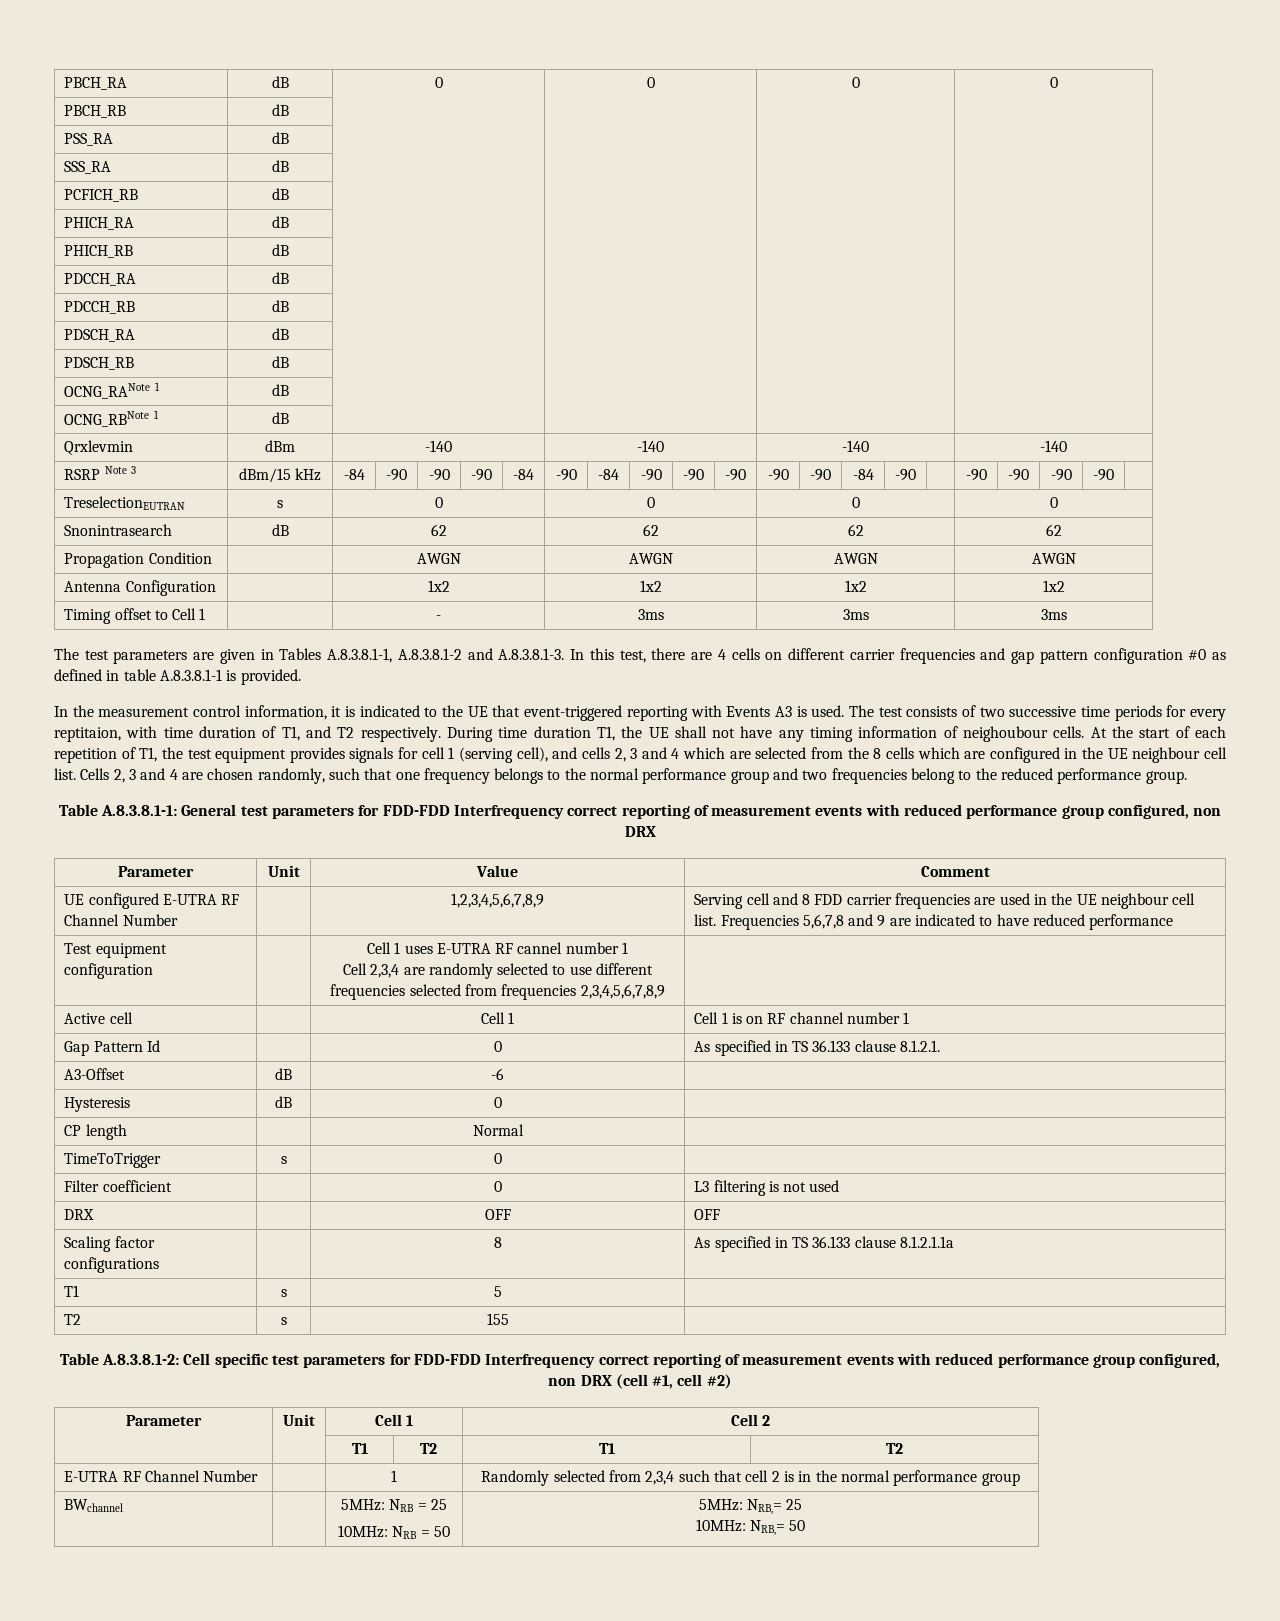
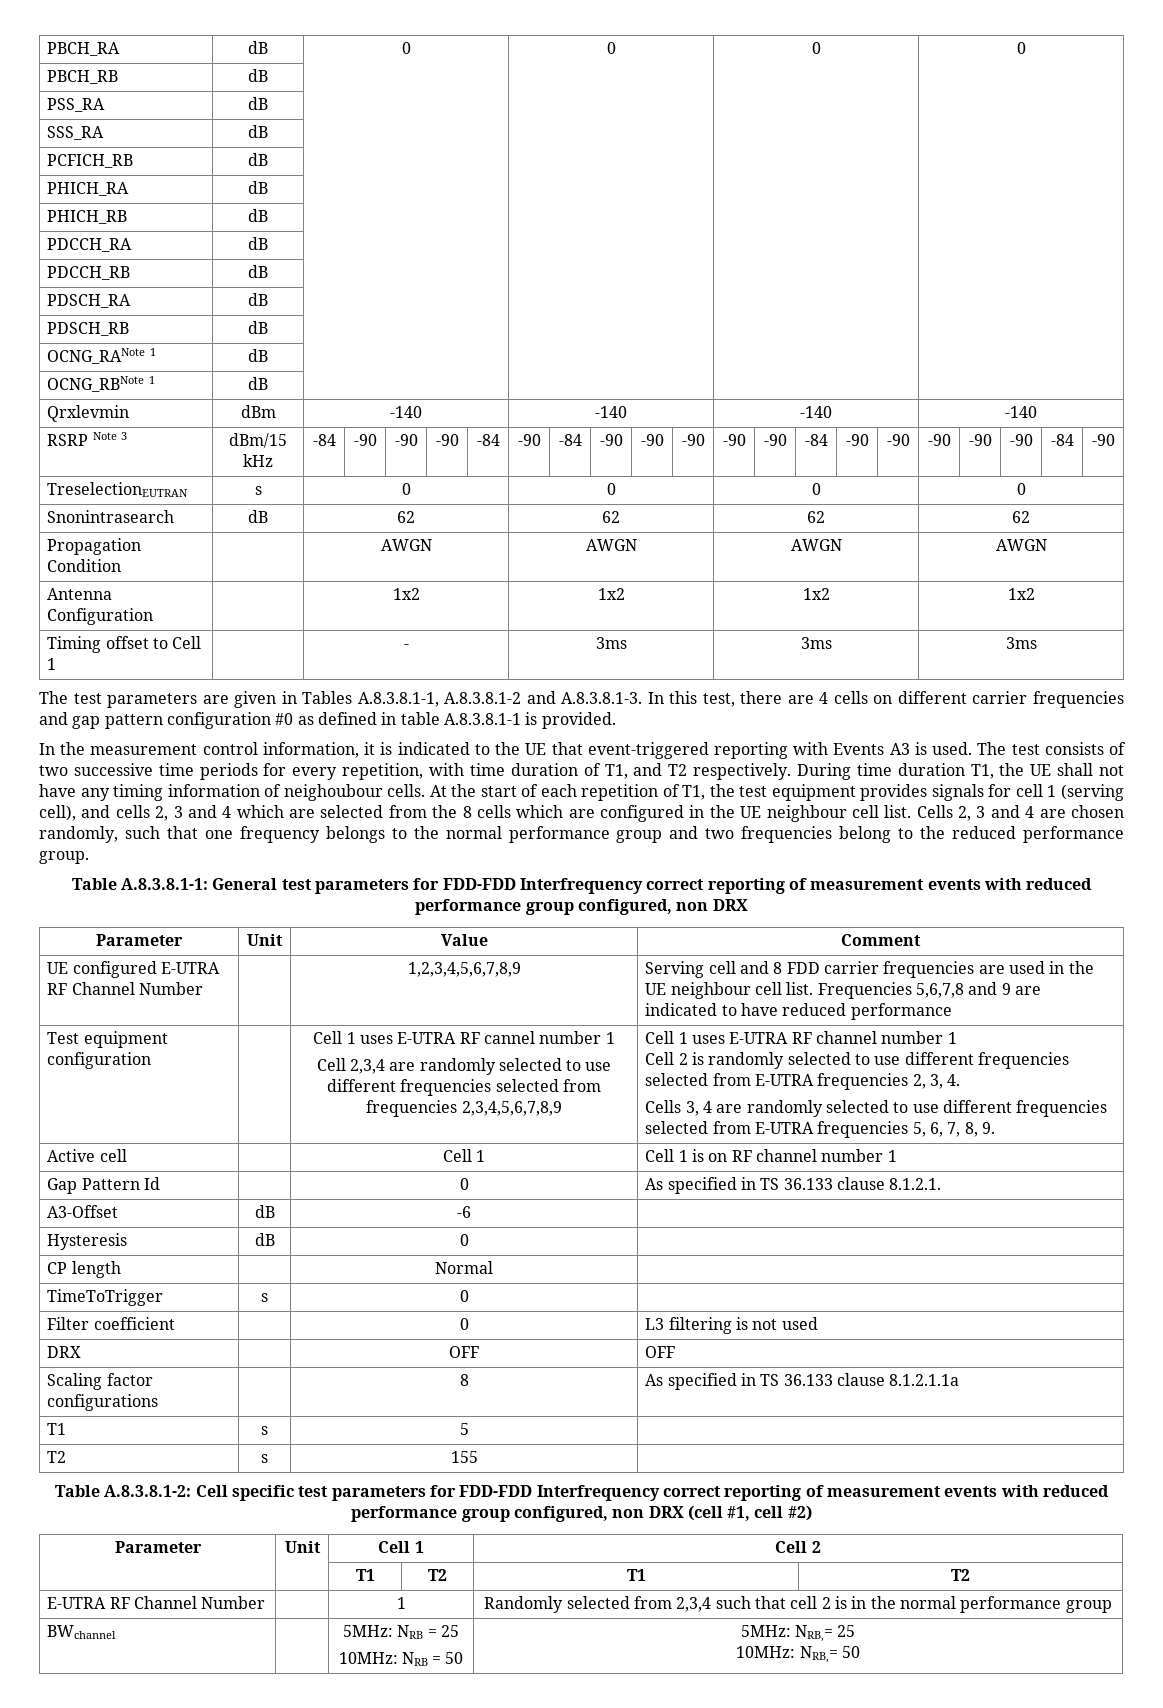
[965,469,987,481] [1008,469,1029,481] [1050,469,1072,481] [1093,469,1114,481] | -90 | -90 | -90 | -90 | -> [886,434,910,446] [927,434,951,446] [968,434,992,446] [1009,434,1033,446] [1050,434,1074,446] [1091,434,1115,446] -90 | -90 | -90 | -90 | -84 | -90
[54,727,121,742] reptitaion, -> [342,763,424,780] repetition,
(665, 991) none -> [645,1031,957,1044] [645,1052,1070,1069] [645,1073,961,1090] [645,1100,1108,1117] [645,1121,996,1138] Cell 1 uses E-UTRA RF channel number 1 // Cell 2 is randomly selected to use different frequencies selected from E-UTRA frequencies 2, 3, 4. // Cells 3, 4 are randomly selected to use different frequencies selected from E-UTRA frequencies 5, 6, 7, 8, 9.

